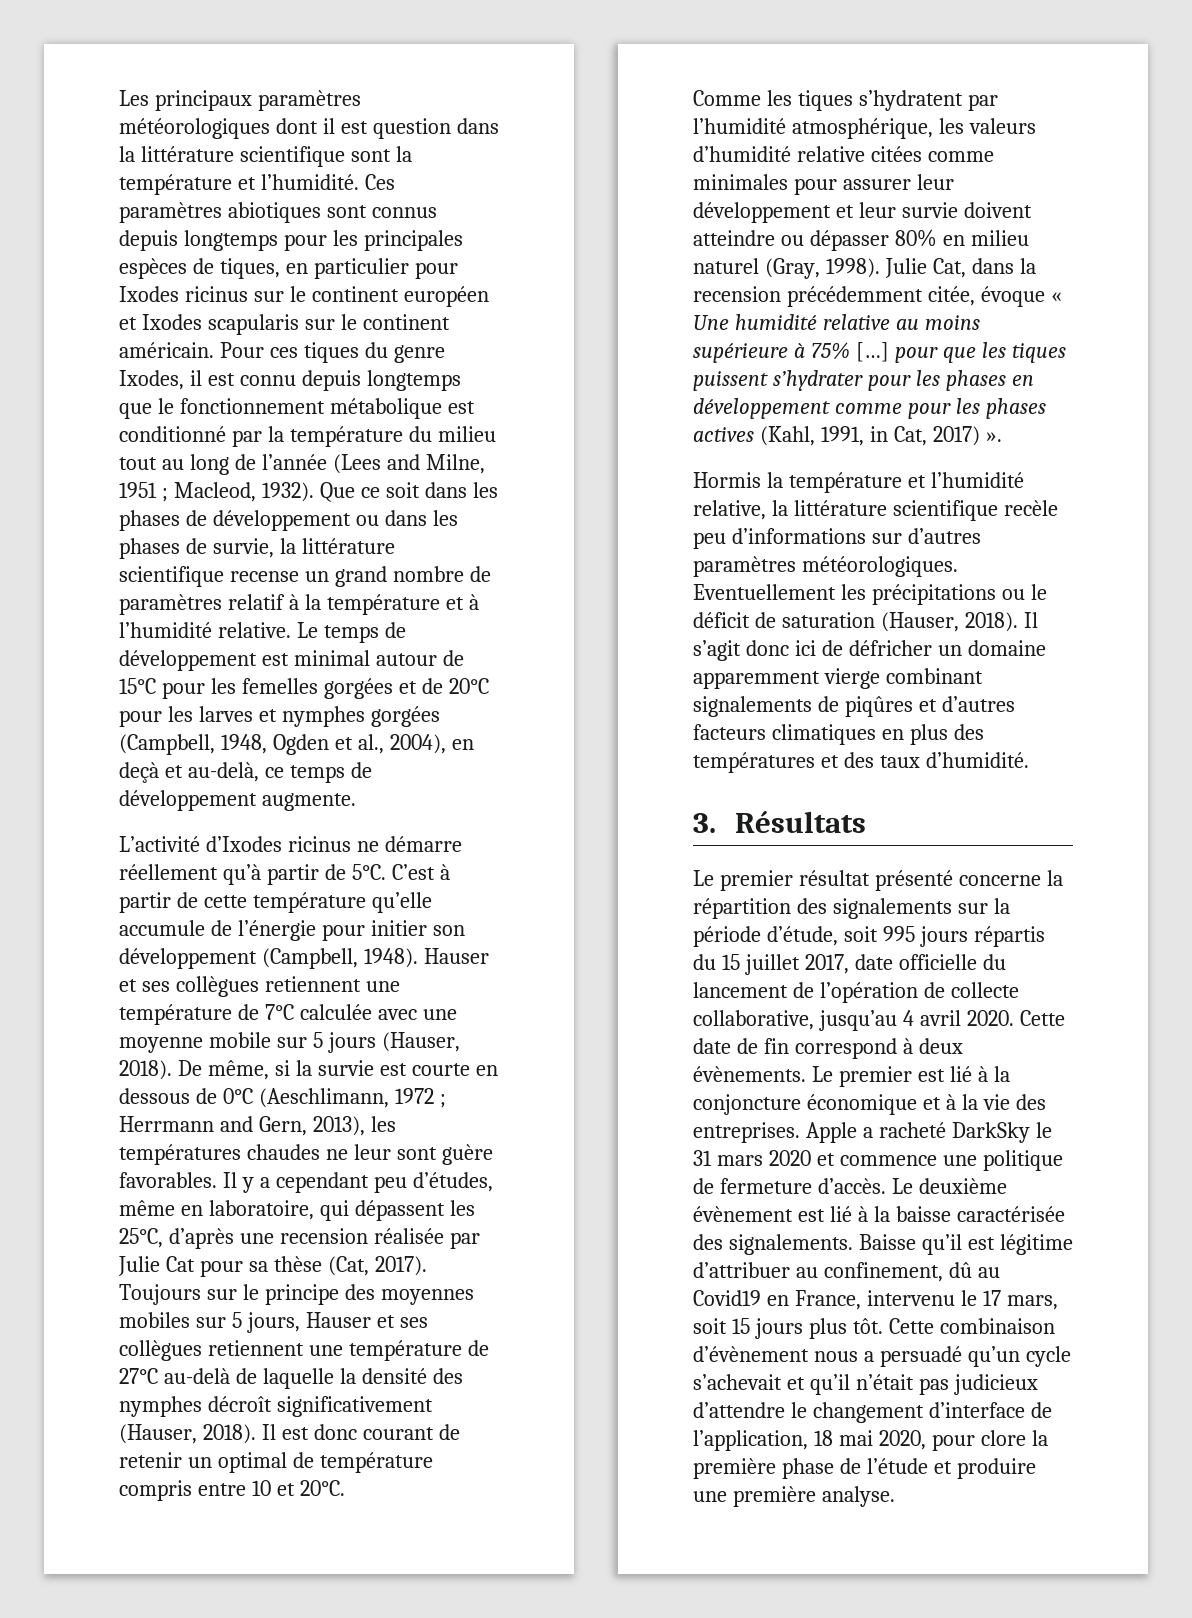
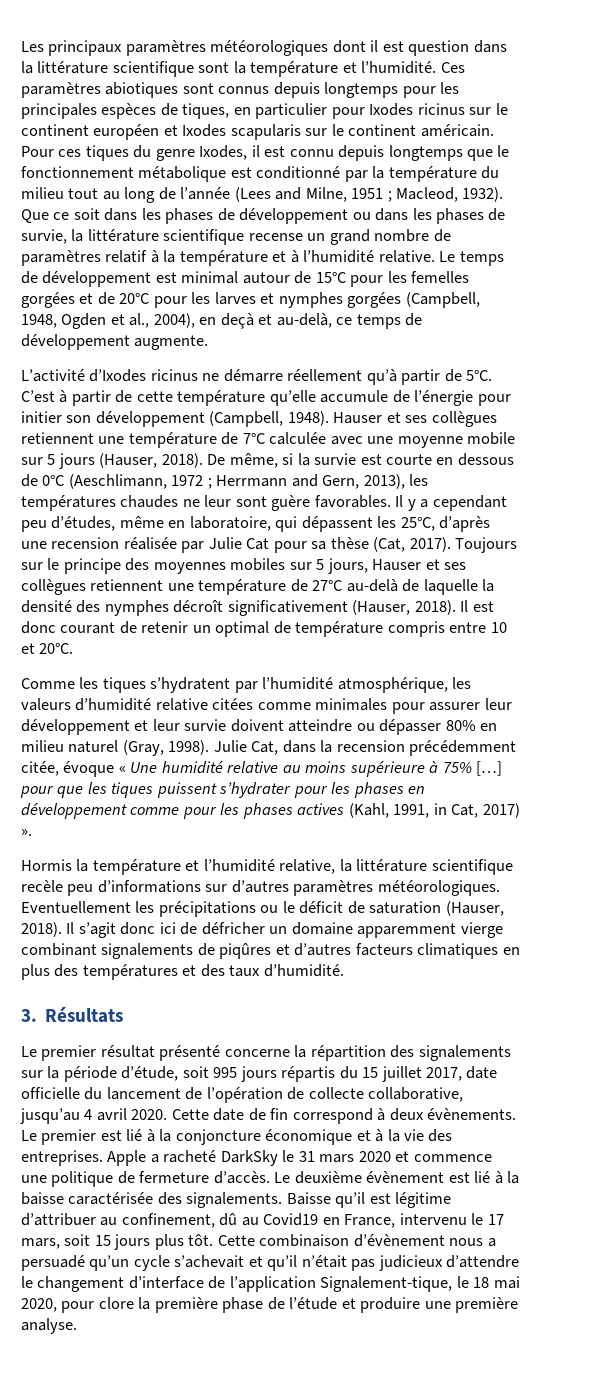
[693,1430,808,1451] l’application, -> [229,1276,469,1292] l’application Signalement-tique, le

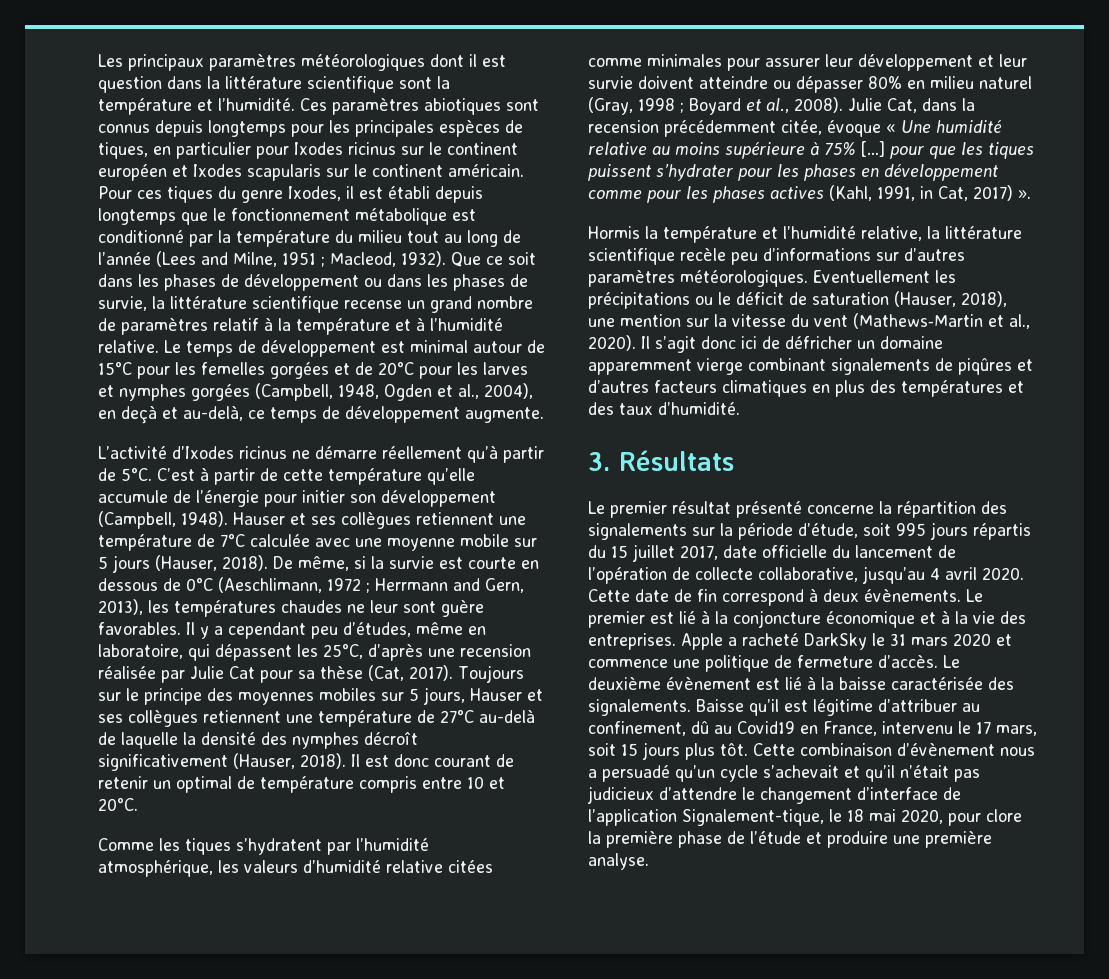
[289,149,334,157] connu -> [388,186,430,199] établi
[168,740,210,755] 1998). -> [638,97,843,115] 1998 ; Boyard et al., 2008).
[21,922,62,937] 2018). -> [961,291,1007,307] [588,313,1030,329] [588,335,636,351] 2018), une mention sur la vitesse du vent (Mathews‑Martin et al., 2020).

